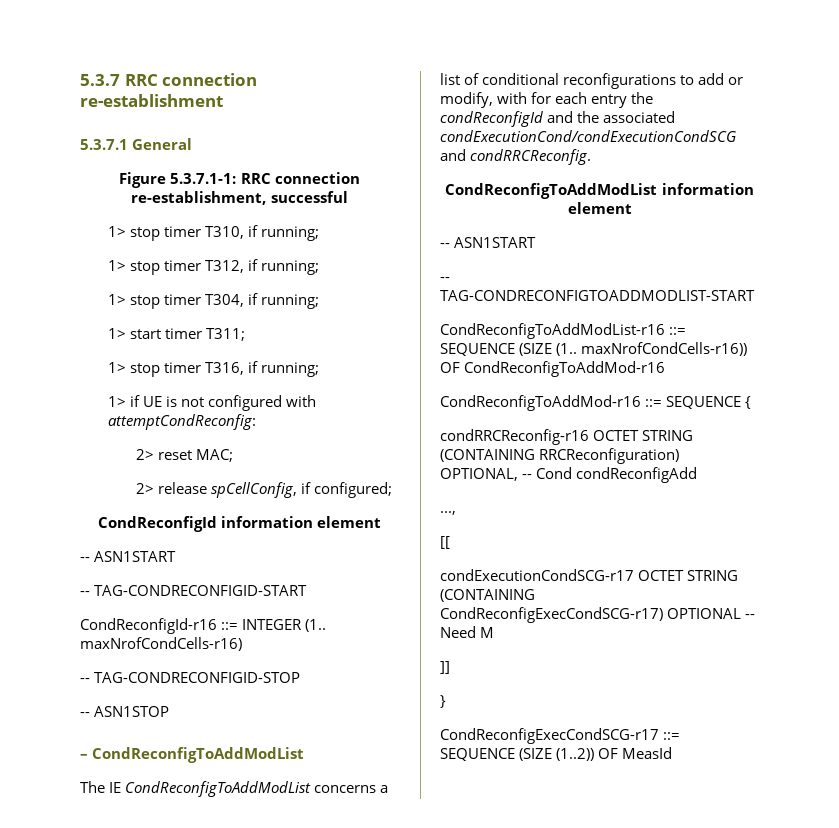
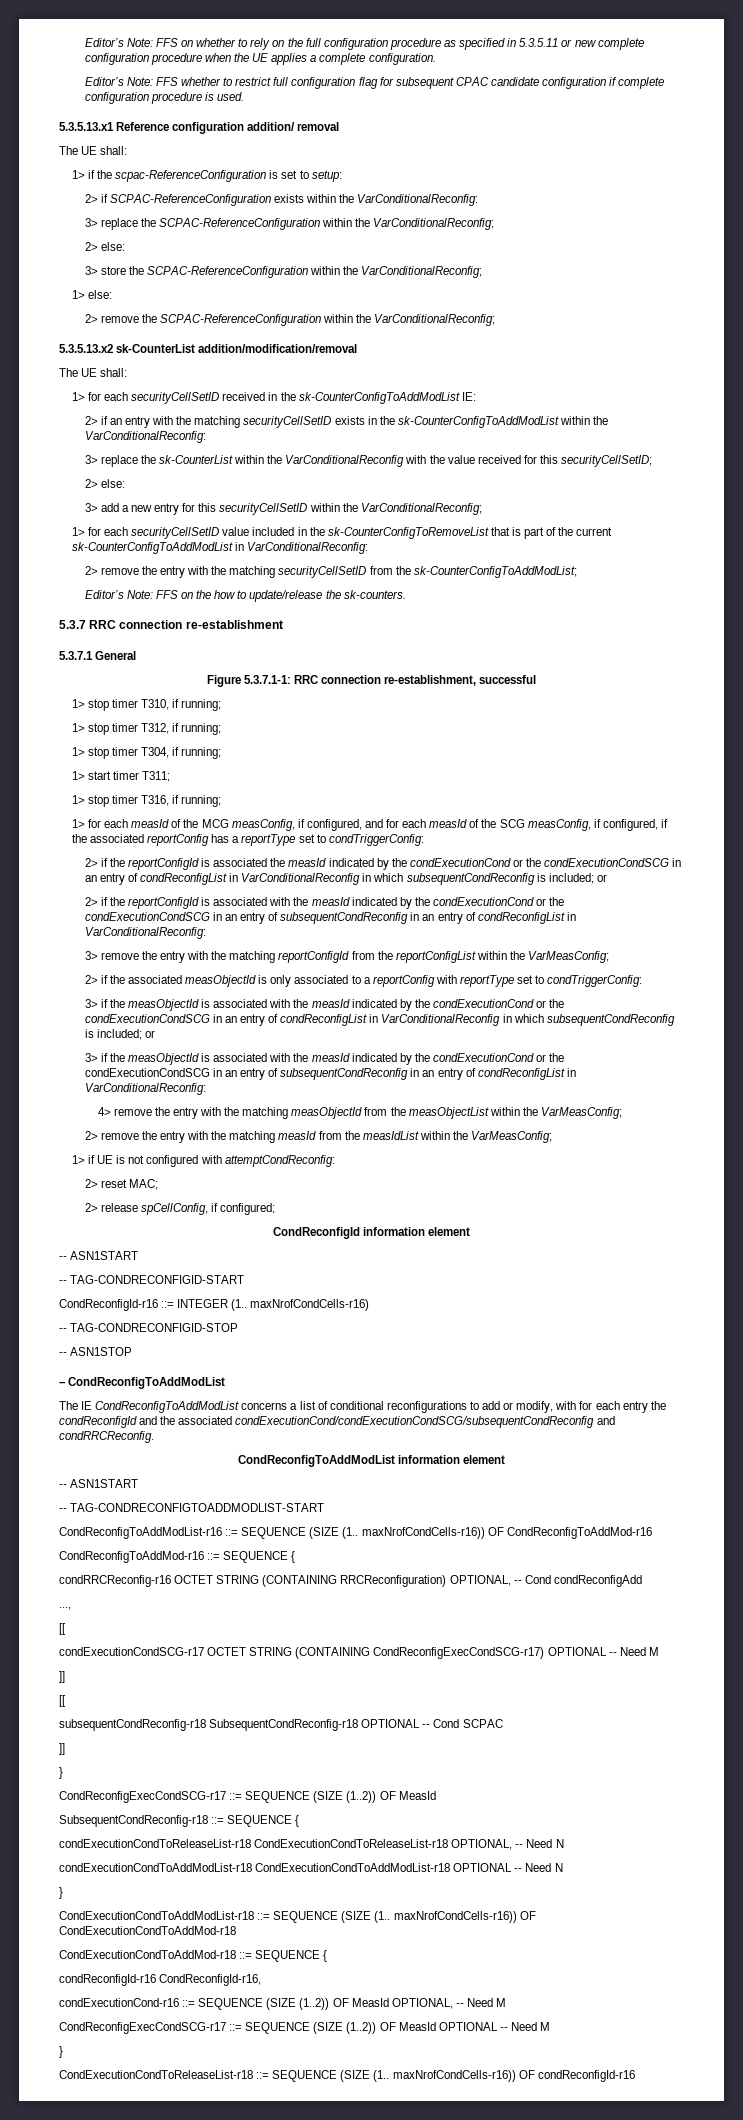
(80, 80) none -> [84,38,644,50] [84,53,436,65] [84,77,665,89] [84,92,245,104] [59,122,340,134] [59,146,128,155] [71,170,342,182] [84,194,479,206] [84,218,495,230] [84,242,125,251] [84,266,483,278] [71,290,112,299] [84,314,496,326] [59,344,358,353] [59,368,128,377] [71,392,476,404] [84,416,609,428] [84,431,206,443] [84,455,653,467] [84,479,125,488] [84,503,482,515] [71,527,613,539] [71,542,369,554] [84,566,577,578] [84,590,406,602] Editor’s Note: FFS on whether to rely on the full configuration procedure as specified in 5.3.5.11 or new complete configuration procedure when the UE applies a complete configuration. // Editor’s Note: FFS whether to restrict full configuration flag for subsequent CPAC candidate configuration if complete configuration procedure is used. // 5.3.5.13.x1 Reference configuration addition/ removal // The UE shall: // 1> if the scpac-ReferenceConfiguration is set to setup: // 2> if SCPAC-ReferenceConfiguration exists within the VarConditionalReconfig: // 3> replace the SCPAC-ReferenceConfiguration within the VarConditionalReconfig; // 2> else: // 3> store the SCPAC-ReferenceConfiguration within the VarConditionalReconfig; // 1> else: // 2> remove the SCPAC-ReferenceConfiguration within the VarConditionalReconfig; // 5.3.5.13.x2 sk-CounterList addition/modification/removal // The UE shall: // 1> for each securityCellSetID received in the sk-CounterConfigToAddModList IE: // 2> if an entry with the matching securityCellSetID exists in the sk-CounterConfigToAddModList within the VarConditionalReconfig: // 3> replace the sk-CounterList within the VarConditionalReconfig with the value received for this securityCellSetID; // 2> else: // 3> add a new entry for this securityCellSetID within the VarConditionalReconfig; // 1> for each securityCellSetID value included in the sk-CounterConfigToRemoveList that is part of the current sk-CounterConfigToAddModList in VarConditionalReconfig: // 2> remove the entry with the matching securityCellSetID from the sk-CounterConfigToAddModList; // Editor’s Note: FFS on the how to update/release the sk-counters. //
(320, 369) none -> [71,819,668,831] [71,834,424,846] [84,858,682,870] [84,873,607,885] [84,897,565,909] [84,912,576,924] [84,927,206,939] [84,951,610,963] [84,975,643,987] [84,999,565,1011] [84,1014,675,1026] [84,1029,155,1040] [84,1053,565,1065] [84,1068,576,1080] [84,1083,206,1095] [97,1107,622,1119] [84,1131,553,1143] // 1> for each measId of the MCG measConfig, if configured, and for each measId of the SCG measConfig, if configured, if the associated reportConfig has a reportType set to condTriggerConfig: // 2> if the reportConfigId is associated the measId indicated by the condExecutionCond or the condExecutionCondSCG in an entry of condReconfigList in VarConditionalReconfig in which subsequentCondReconfig is included; or // 2> if the reportConfigId is associated with the measId indicated by the condExecutionCond or the condExecutionCondSCG in an entry of subsequentCondReconfig in an entry of condReconfigList in VarConditionalReconfig: // 3> remove the entry with the matching reportConfigId from the reportConfigList within the VarMeasConfig; // 2> if the associated measObjectId is only associated to a reportConfig with reportType set to condTriggerConfig: // 3> if the measObjectId is associated with the measId indicated by the condExecutionCond or the condExecutionCondSCG in an entry of condReconfigList in VarConditionalReconfig in which subsequentCondReconfig is included; or // 3> if the measObjectId is associated with the measId indicated by the condExecutionCond or the condExecutionCondSCG in an entry of subsequentCondReconfig in an entry of condReconfigList in VarConditionalReconfig: // 4> remove the entry with the matching measObjectId from the measObjectList within the VarMeasConfig; // 2> remove the entry with the matching measId from the measIdList within the VarMeasConfig;
[440,130,736,142] condExecutionCond/condExecutionCondSCG -> [235,1416,595,1428] condExecutionCond/condExecutionCondSCG/subsequentCondReconfig
(450, 667) none -> [59,1695,66,1707] [59,1719,503,1731] [59,1743,65,1755] // [[ // subsequentCondReconfig-r18 SubsequentCondReconfig-r18 OPTIONAL -- Cond SCPAC // ]]
(673, 753) none -> [59,1815,300,1827] [59,1839,564,1850] [59,1863,563,1872] [59,1887,63,1899] [59,1911,536,1923] [59,1926,236,1935] [59,1950,328,1962] [59,1974,262,1986] [59,1998,507,2010] [59,2022,551,2034] [59,2046,63,2058] [59,2070,635,2082] // SubsequentCondReconfig-r18 ::= SEQUENCE { // condExecutionCondToReleaseList-r18 CondExecutionCondToReleaseList-r18 OPTIONAL, -- Need N // condExecutionCondToAddModList-r18 CondExecutionCondToAddModList-r18 OPTIONAL -- Need N // } // CondExecutionCondToAddModList-r18 ::= SEQUENCE (SIZE (1.. maxNrofCondCells-r16)) OF CondExecutionCondToAddMod-r18 // CondExecutionCondToAddMod-r18 ::= SEQUENCE { // condReconfigId-r16 CondReconfigId-r16, // condExecutionCond-r16 ::= SEQUENCE (SIZE (1..2)) OF MeasId OPTIONAL, -- Need M // CondReconfigExecCondSCG-r17 ::= SEQUENCE (SIZE (1..2)) OF MeasId OPTIONAL -- Need M // } // CondExecutionCondToReleaseList-r18 ::= SEQUENCE (SIZE (1.. maxNrofCondCells-r16)) OF condReconfigId-r16

